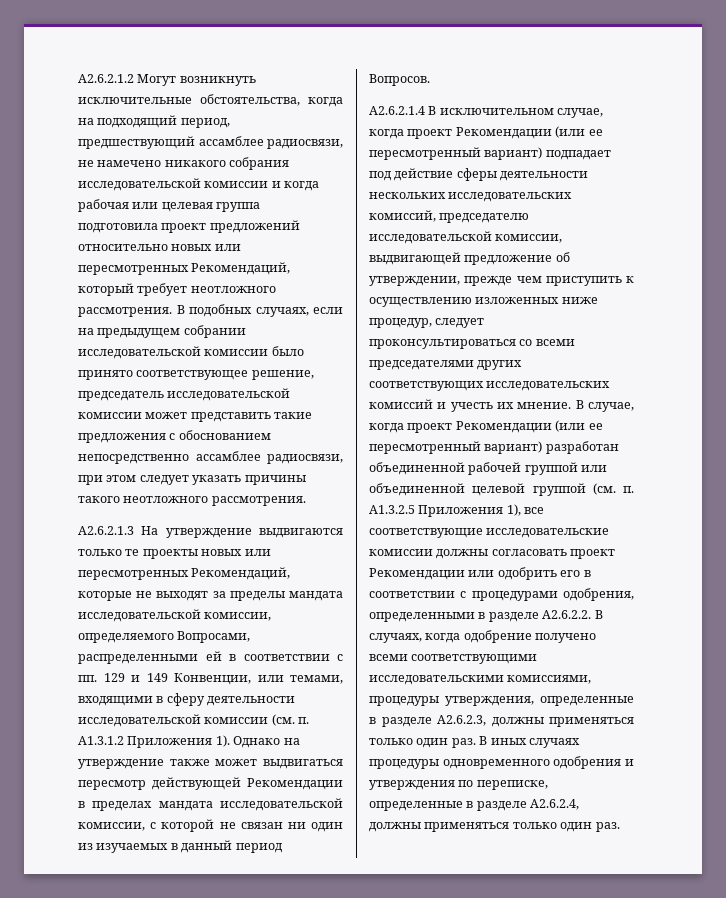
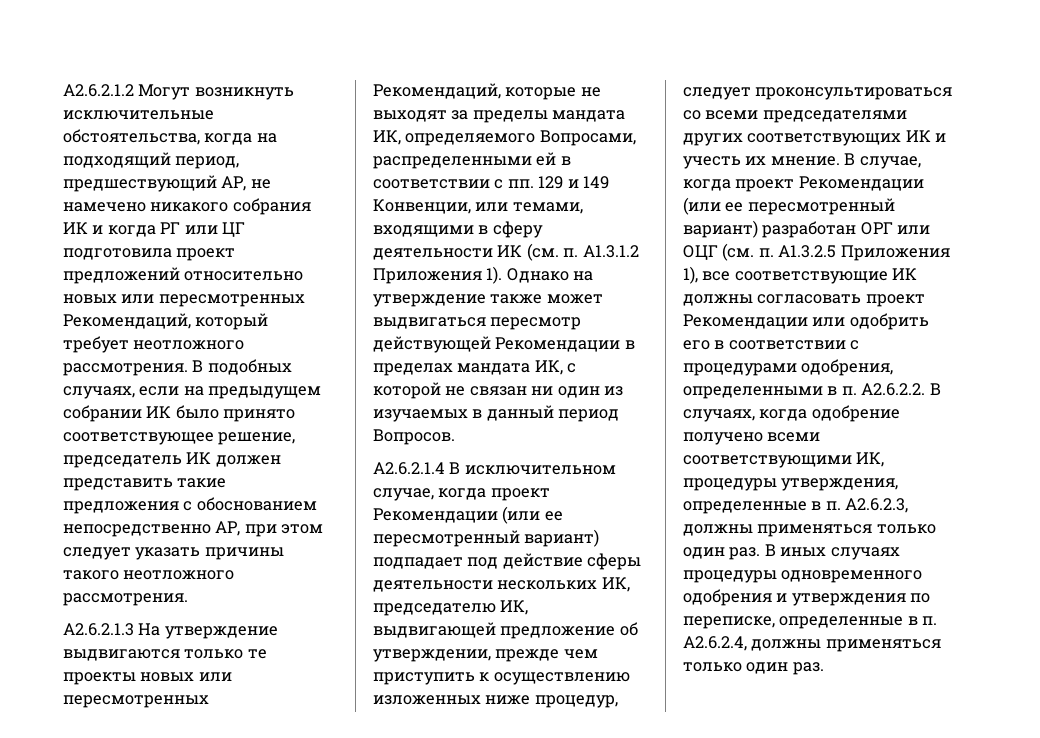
[198,136,343,149] ассамблее радиосвязи, -> [221,176,247,191] АР,
[78,178,320,191] [78,199,261,212] исследовательской комиссии и когда рабочая или целевая группа -> [63,222,246,237] ИК и когда РГ или ЦГ
[78,346,269,359] исследовательской комиссии -> [146,406,172,418] ИК
[167,388,291,401] [78,412,188,419] исследовательской комиссии может -> [186,452,281,467] ИК должен
[195,451,343,464] ассамблее радиосвязи, -> [215,521,241,536] АР,
[78,609,272,622] исследовательской комиссии, -> [373,130,401,145] ИК,
[78,714,269,727] исследовательской комиссии -> [497,245,523,257] ИК
[220,798,343,811] [78,822,145,831] исследовательской комиссии, -> [534,360,563,375] ИК,
[448,192,573,202] [369,210,530,223] [369,231,563,244] исследовательских комиссий, председателю исследовательской комиссии, -> [601,577,630,592] [373,600,529,616] ИК, председателю ИК,
[486,381,611,391] [369,399,433,409] исследовательских комиссий -> [905,130,931,142] ИК
[369,462,608,475] [369,483,586,496] объединенной рабочей группой или объединенной целевой группой -> [860,222,931,235] [683,245,718,260] ОРГ или ОЦГ
[486,528,610,538] [369,549,433,556] исследовательские комиссии -> [892,268,918,280] ИК
[488,612,539,622] разделе -> [841,386,857,395] п.
[369,675,592,685] исследовательскими комиссиями, -> [856,452,885,467] ИК,
[381,717,432,727] разделе -> [825,501,841,510] п.
[476,801,527,811] разделе -> [922,616,938,625] п.

